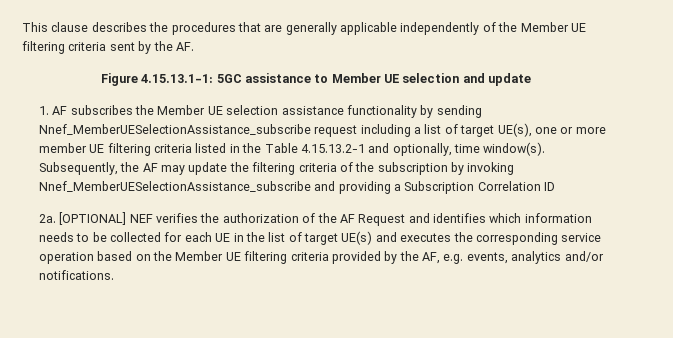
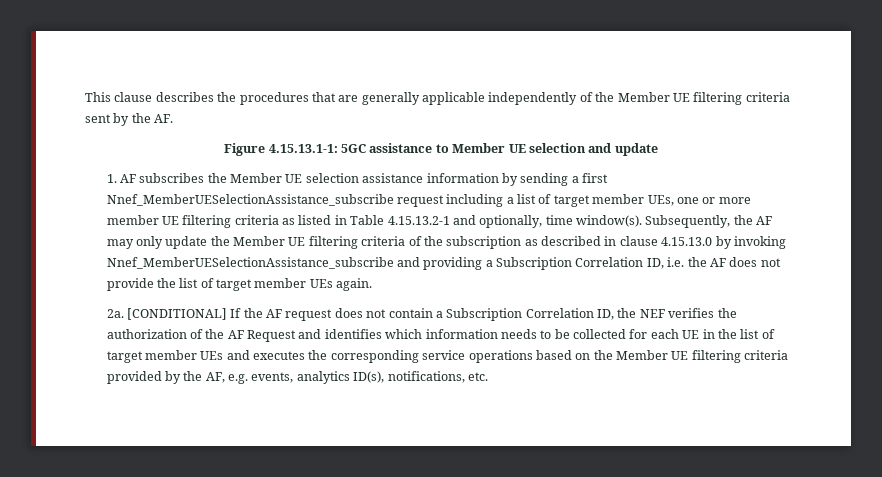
[346,105,417,118] functionality -> [426,173,499,183] information
(482, 111) none -> [571,173,609,183] a first
[497,123,532,137] UE(s), -> [592,194,674,206] member UEs,
(193, 148) none -> [282,218,296,225] as
[242,143,262,153] the -> (347, 220) none
(186, 170) none -> [135,236,163,249] only
(249, 167) none -> [233,236,306,246] Member UE
(448, 168) none -> [524,236,713,246] as described in clause 4.15.13.0
[544,182,556,191] [38,212,127,225] ID // 2a. [OPTIONAL] -> [646,257,781,269] [106,278,373,291] [106,308,637,321] ID, i.e. the AF does not provide the list of target member UEs again. // 2a. [CONDITIONAL] If the AF request does not contain a Subscription Correlation ID, the
[341,231,373,245] UE(s) -> [144,350,224,360] member UEs
[38,252,94,264] operation -> [468,350,533,363] operations
[564,251,604,262] [38,270,114,280] and/or notifications. -> [353,371,488,383] ID(s), notifications, etc.

